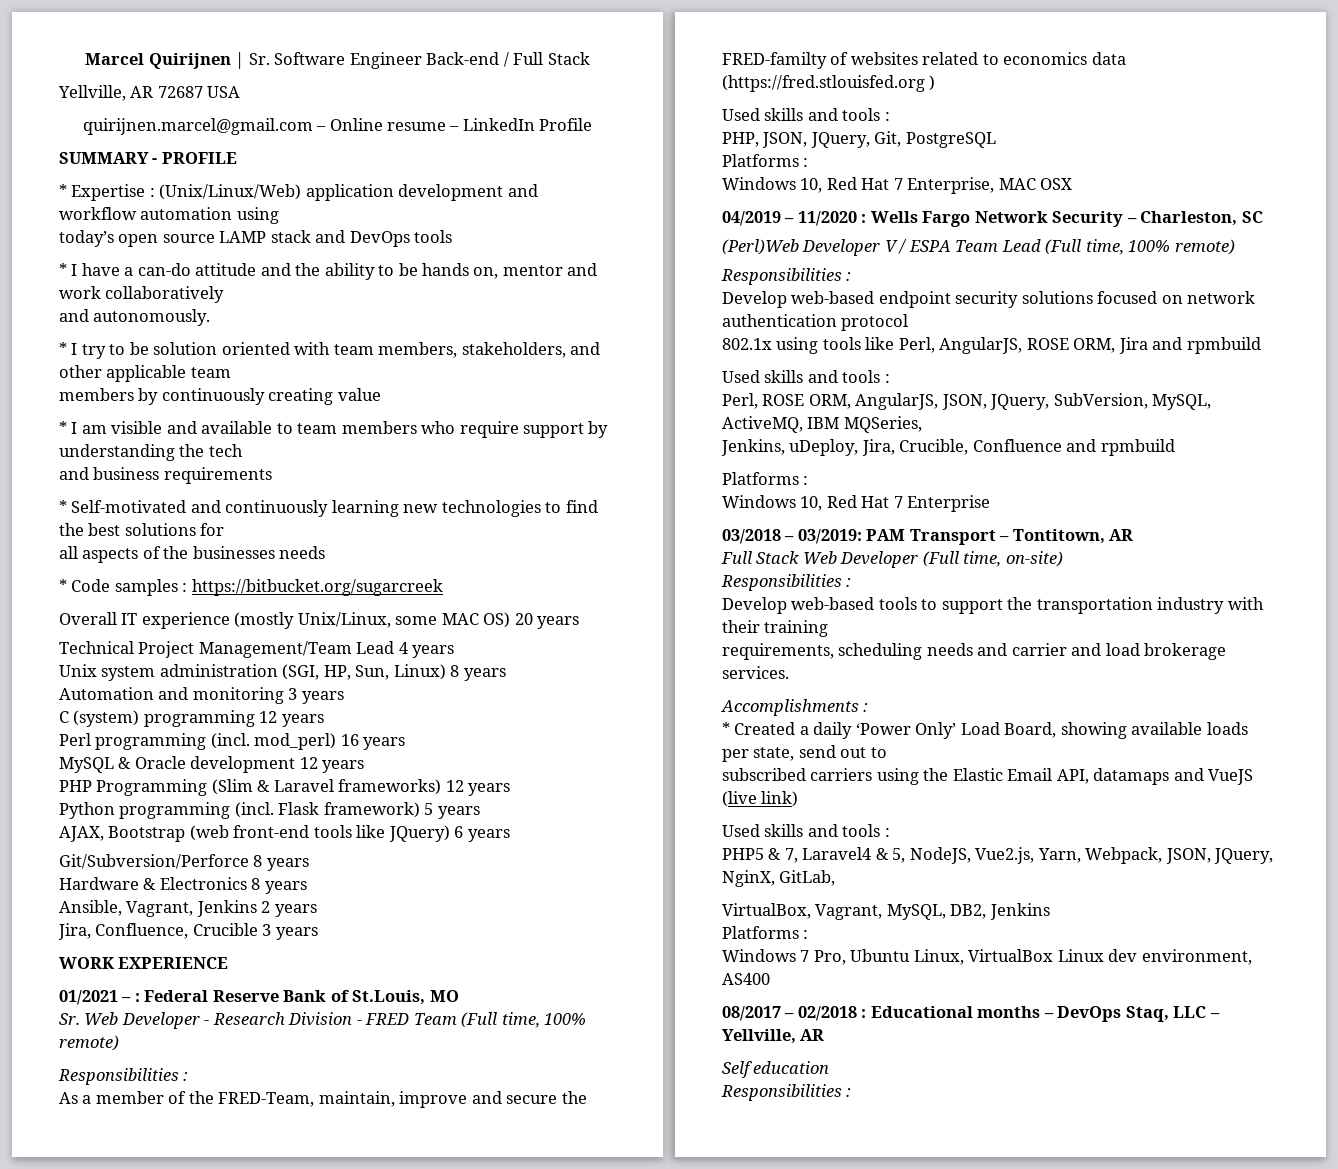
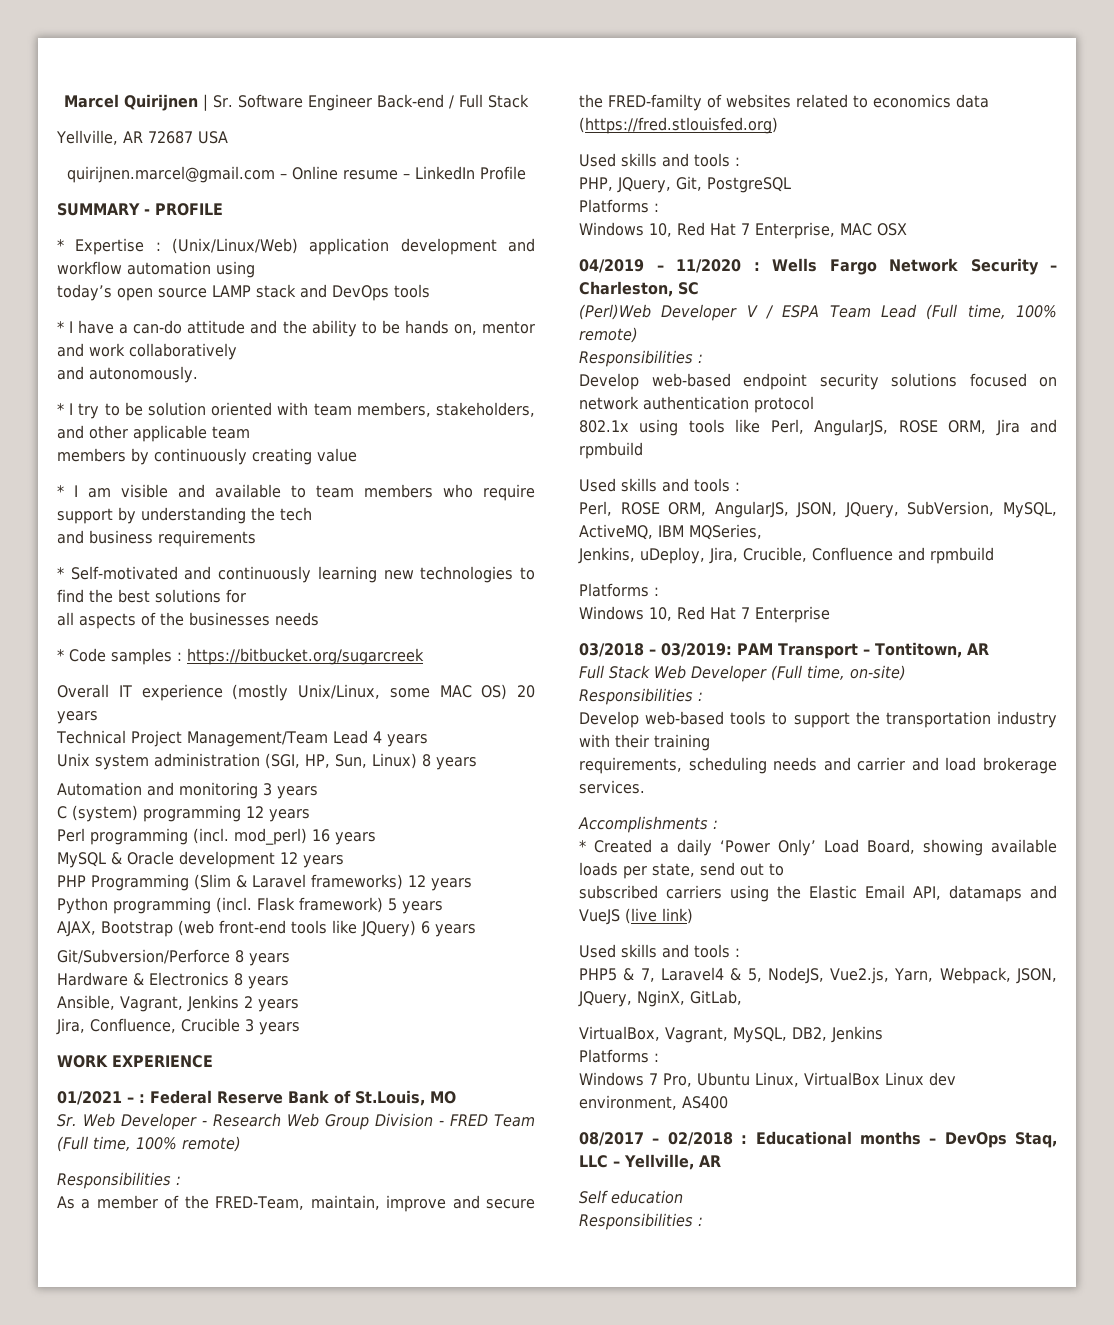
(285, 1018) none -> [287,1113,370,1130] Web Group
[722,75,936,92] (https://fred.stlouisfed.org ) -> [579,117,778,134] (https://fred.stlouisfed.org)
[762,132,808,148] JSON, -> (613, 184) none

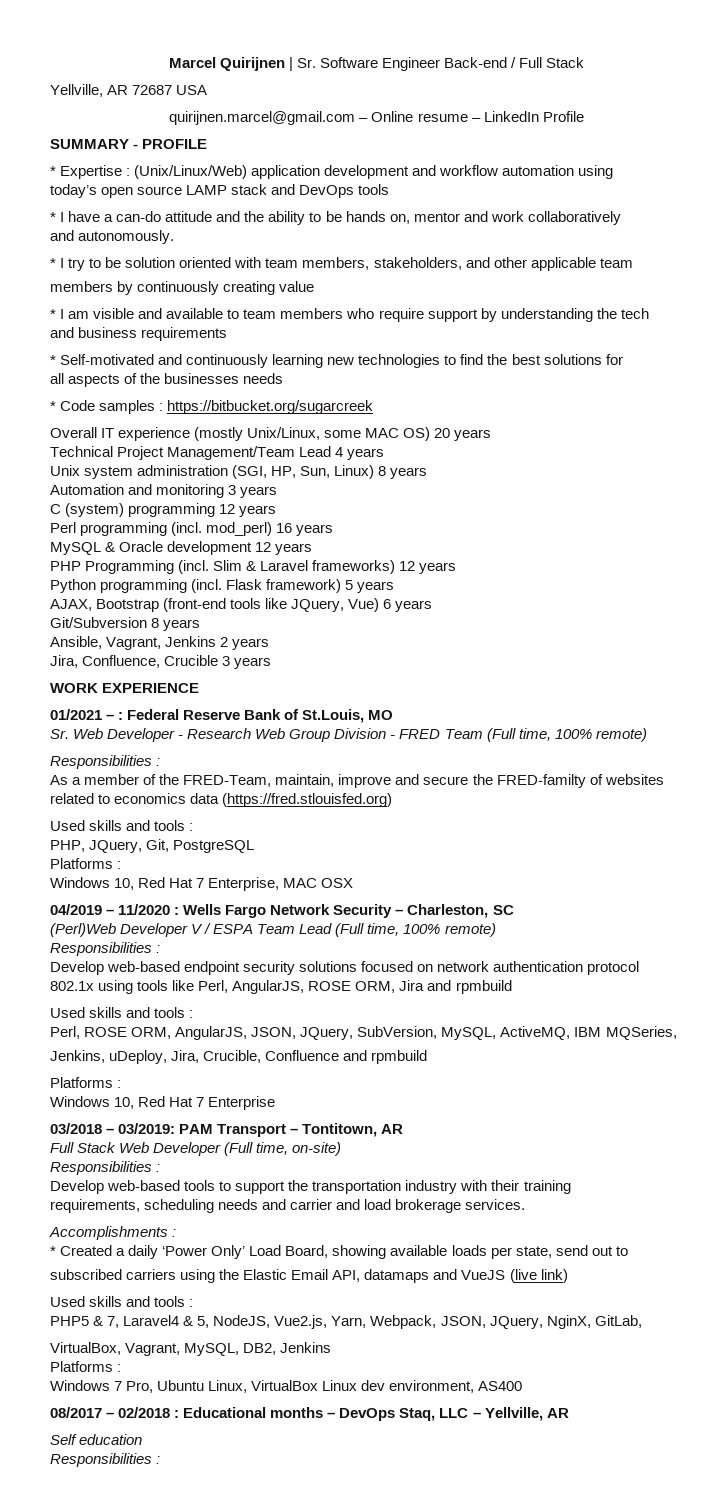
[194,874,231,890] (Slim -> [178,560,243,574] (incl. Slim
[178,920,476,937] [57,949,290,966] [57,972,229,986] (web front-end tools like JQuery) 6 years // Git/Subversion/Perforce 8 years // Hardware & Electronics -> [163,598,433,612] [50,617,147,628] (front-end tools like JQuery, Vue) 6 years // Git/Subversion

